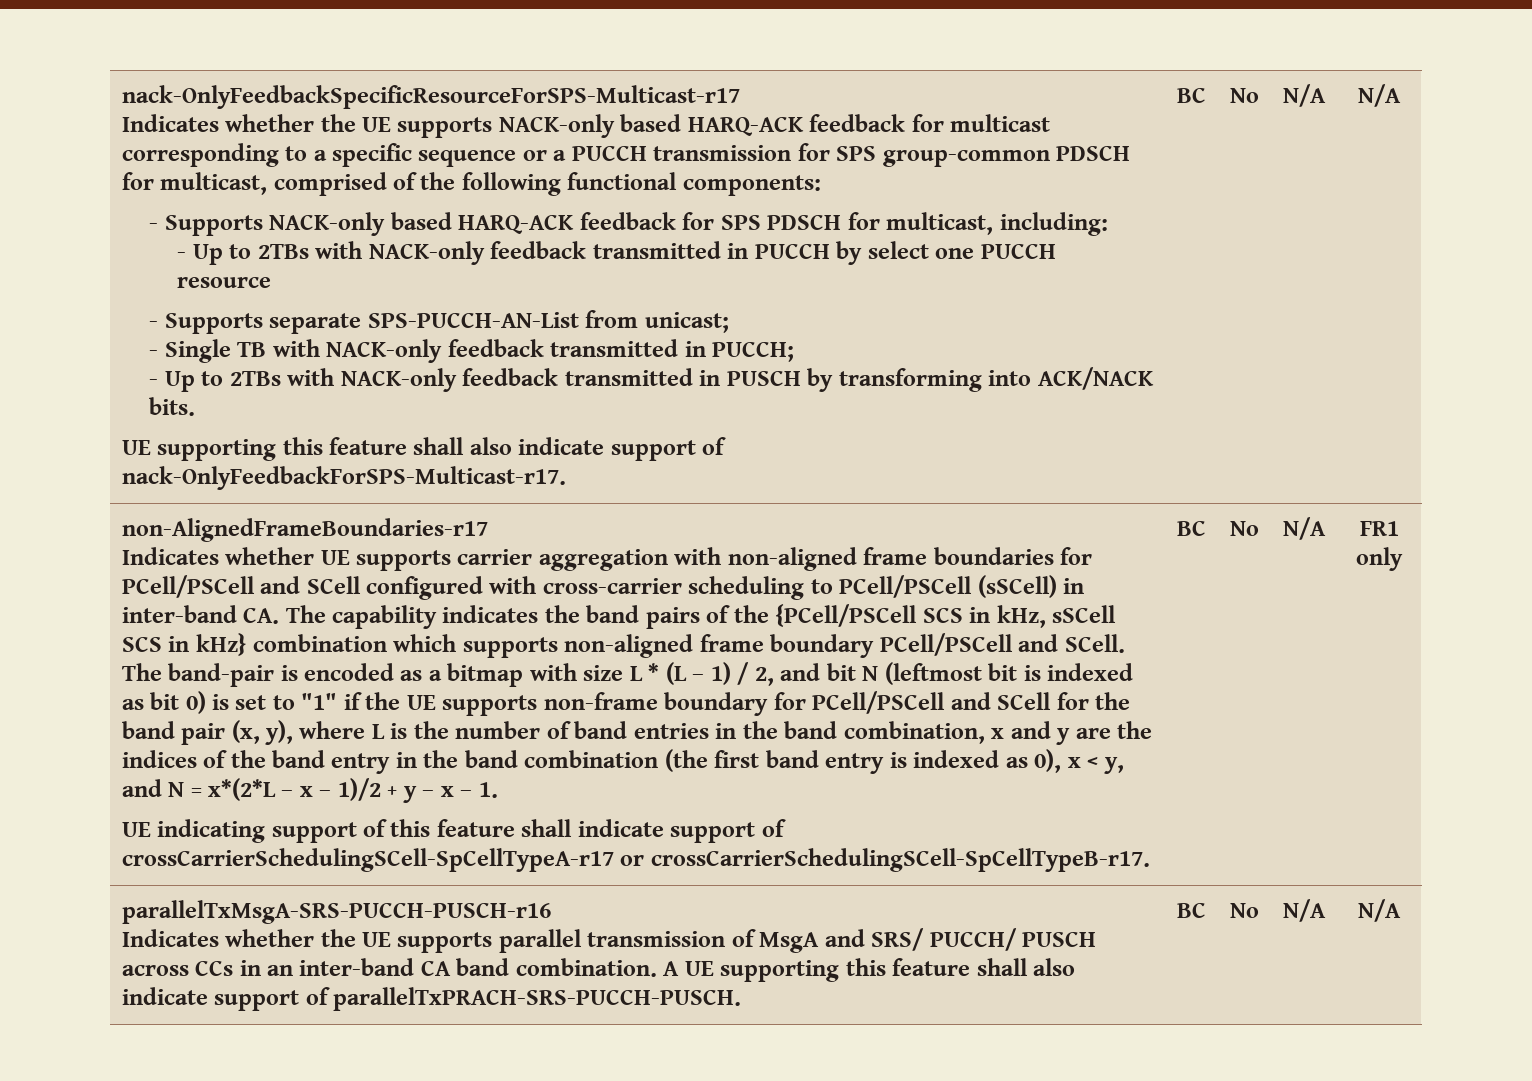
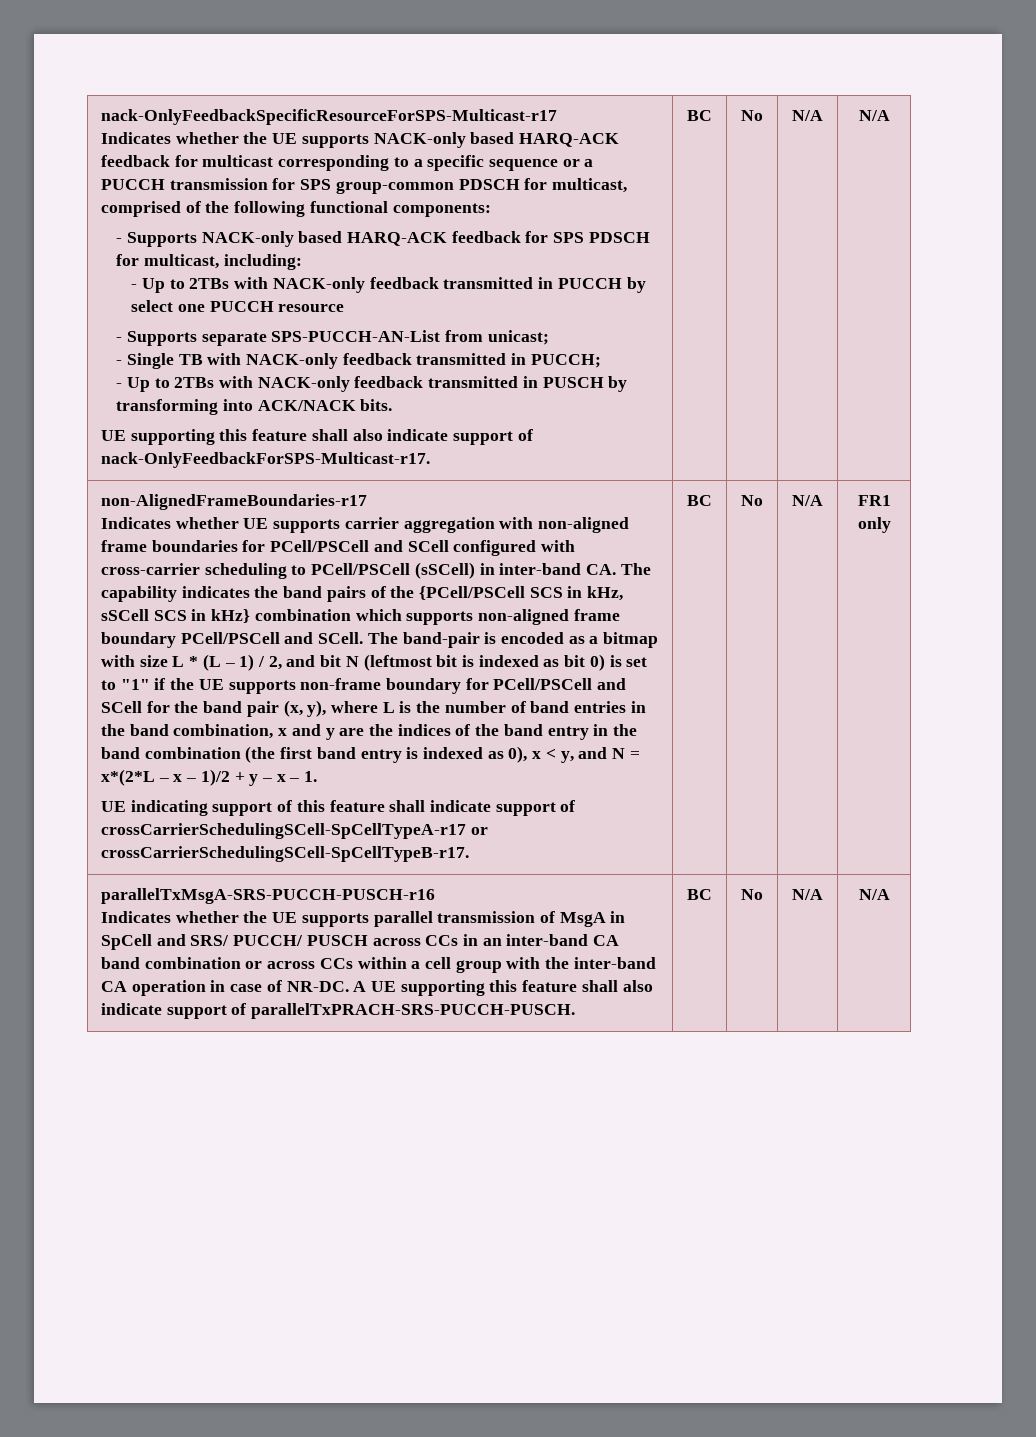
(820, 942) none -> [610,911,626,923] [100,934,152,950] in SpCell
[515,958,657,977] combination. -> [144,957,656,973] [100,980,349,996] combination or across CCs within a cell group with the inter-band CA operation in case of NR-DC.

